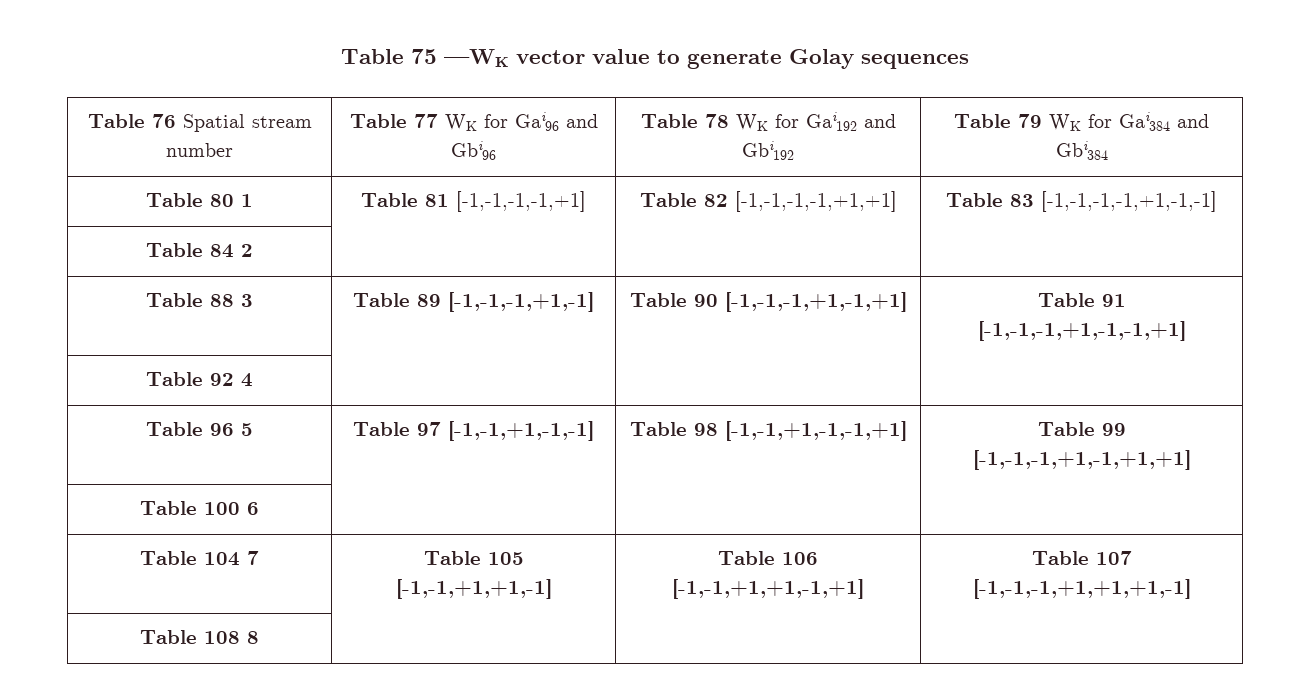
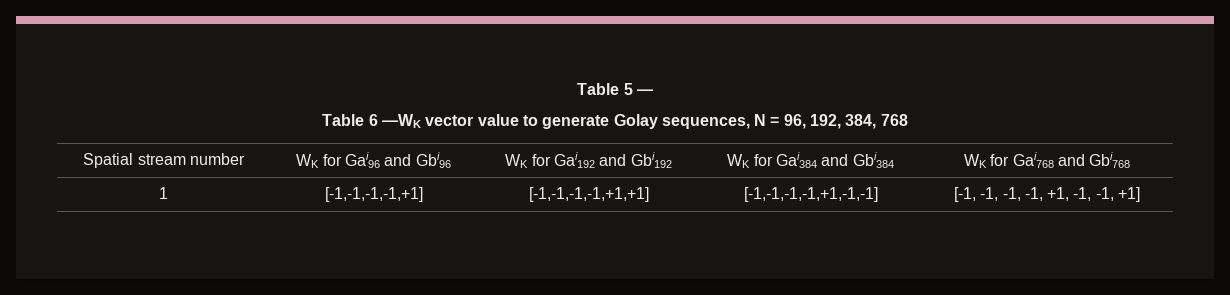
[341,49,437,64] Table 75 -> [577,83,653,95] [322,114,378,126] Table 5 — // Table 6
[861,54,969,69] [87,114,176,128] sequences // Table 76 -> [661,114,908,129] sequences, N = 96, 192, 384, 768 //
[349,114,438,128] Table 77 -> (245, 159) none
[640,114,729,128] Table 78 -> (451, 160) none
[954,114,1042,128] Table 79 -> (672, 160) none
[146,193,253,207] [361,193,449,207] // Table 80 1 | Table 81 -> [963,152,1131,168] [159,187,168,199] | WK for Gai768 and Gbi768 // 1 |
[639,193,728,207] Table 82 -> (423, 194) none
[946,193,1034,207] Table 83 -> (649, 194) none
[146,243,253,258] [146,293,253,307] [353,292,594,312] [629,292,907,312] [1037,293,1126,307] [977,321,1186,341] [146,372,253,387] [146,422,253,436] [353,421,594,441] [629,421,907,441] [1037,422,1126,436] [972,450,1191,470] [140,501,259,515] [140,551,259,566] [423,551,524,565] [395,579,552,599] [718,551,818,565] [672,579,864,599] [1031,551,1132,565] [972,579,1191,599] [140,630,259,644] // Table 84 2 | | | // Table 88 3 | Table 89 [-1,-1,-1,+1,-1] | Table 90 [-1,-1,-1,+1,-1,+1] | Table 91 [-1,-1,-1,+1,-1,-1,+1] // Table 92 4 | | | // Table 96 5 | Table 97 [-1,-1,+1,-1,-1] | Table 98 [-1,-1,+1,-1,-1,+1] | Table 99 [-1,-1,-1,+1,-1,+1,+1] // Table 100 6 | | | // Table 104 7 | Table 105 [-1,-1,+1,+1,-1] | Table 106 [-1,-1,+1,+1,-1,+1] | Table 107 [-1,-1,-1,+1,+1,+1,-1] // Table 108 8 | | | -> [953,187,1141,202] | [-1, -1, -1, -1, +1, -1, -1, +1]

